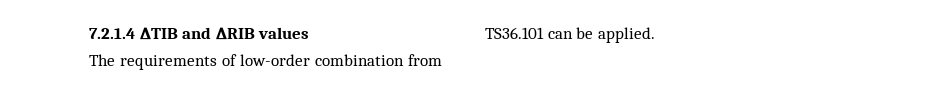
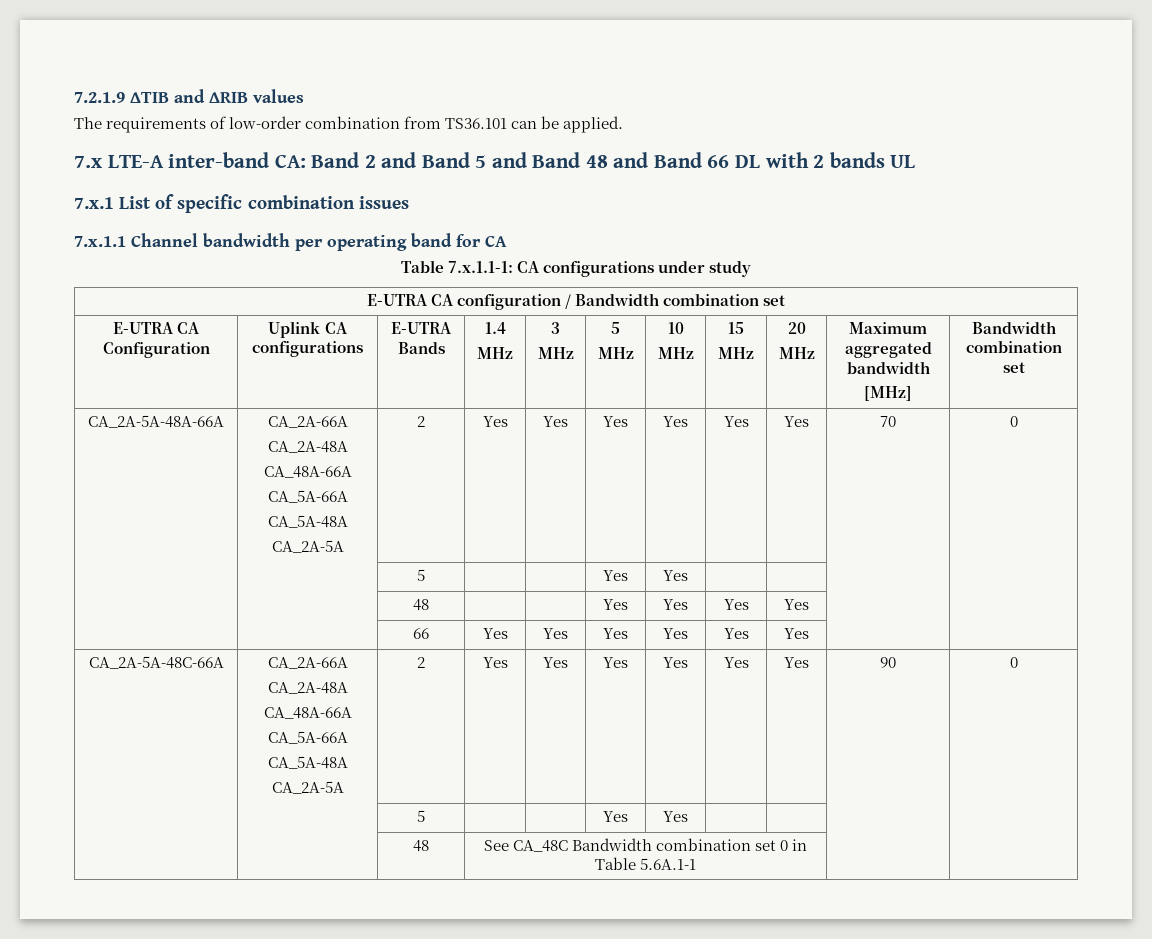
[89,28,135,39] 7.2.1.4 -> [74,92,125,103] 7.2.1.9
(655, 35) none -> [74,152,916,168] [74,194,409,213] [74,233,507,251] [400,260,752,277] [366,293,786,310] [112,322,201,334] [102,342,210,358] [268,321,348,338] [252,341,363,357] [391,322,452,334] [397,342,445,354] [484,322,506,334] [477,347,513,359] [551,322,560,334] [537,347,574,359] [611,322,621,334] [597,347,634,359] [667,322,684,334] [657,347,694,359] [728,322,745,334] [718,347,755,359] [787,322,806,334] [778,347,815,359] [849,322,928,334] [844,342,932,358] [846,361,930,374] [864,386,913,401] [971,321,1056,334] [965,341,1062,353] [1002,362,1025,373] [88,415,224,428] [267,416,348,428] [267,441,348,453] [263,466,352,478] [267,490,348,503] [267,515,348,528] [271,540,344,553] [417,416,425,427] [482,416,508,427] [543,416,568,427] [603,416,629,427] [663,416,689,427] [723,416,749,427] [784,416,810,427] [880,416,897,427] [1009,416,1018,427] [417,569,425,581] [603,570,629,581] [663,570,689,581] [413,599,429,611] [603,599,629,610] [663,599,689,610] [723,599,749,610] [784,599,810,610] [413,628,429,639] [482,628,508,639] [543,628,568,639] [603,628,629,639] [663,628,689,639] [723,628,749,639] [784,628,810,639] [88,656,224,669] [267,657,348,669] [267,682,348,694] [263,707,352,719] [267,731,348,744] [267,756,348,769] [271,781,344,794] [417,657,425,668] [482,657,508,668] [543,657,568,668] [603,657,629,668] [663,657,689,668] [723,657,749,668] [784,657,810,668] [880,657,897,668] [1009,657,1018,668] [417,810,425,822] [603,811,629,822] [663,811,689,822] [413,840,429,852] [483,838,808,852] [594,857,697,870] // 7.x LTE-A inter-band CA: Band 2 and Band 5 and Band 48 and Band 66 DL with 2 bands UL // 7.x.1 List of specific combination issues // 7.x.1.1 Channel bandwidth per operating band for CA // Table 7.x.1.1-1: CA configurations under study // E-UTRA CA configuration / Bandwidth combination set // E-UTRA CA Configuration | Uplink CA configurations | E-UTRA Bands | 1.4 // MHz | 3 // MHz | 5 // MHz | 10 // MHz | 15 // MHz | 20 // MHz | Maximum aggregated bandwidth // [MHz] | Bandwidth combination set // CA_2A-5A-48A-66A | CA_2A-66A // CA_2A-48A // CA_48A-66A // CA_5A-66A // CA_5A-48A // CA_2A-5A | 2 | Yes | Yes | Yes | Yes | Yes | Yes | 70 | 0 // | | 5 | | | Yes | Yes | | | | // | | 48 | | | Yes | Yes | Yes | Yes | | // | | 66 | Yes | Yes | Yes | Yes | Yes | Yes | | // CA_2A-5A-48C-66A | CA_2A-66A // CA_2A-48A // CA_48A-66A // CA_5A-66A // CA_5A-48A // CA_2A-5A | 2 | Yes | Yes | Yes | Yes | Yes | Yes | 90 | 0 // | | 5 | | | Yes | Yes | | | | // | | 48 | See CA_48C Bandwidth combination set 0 in Table 5.6A.1-1 | |

